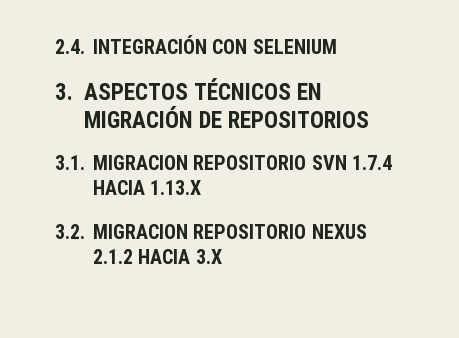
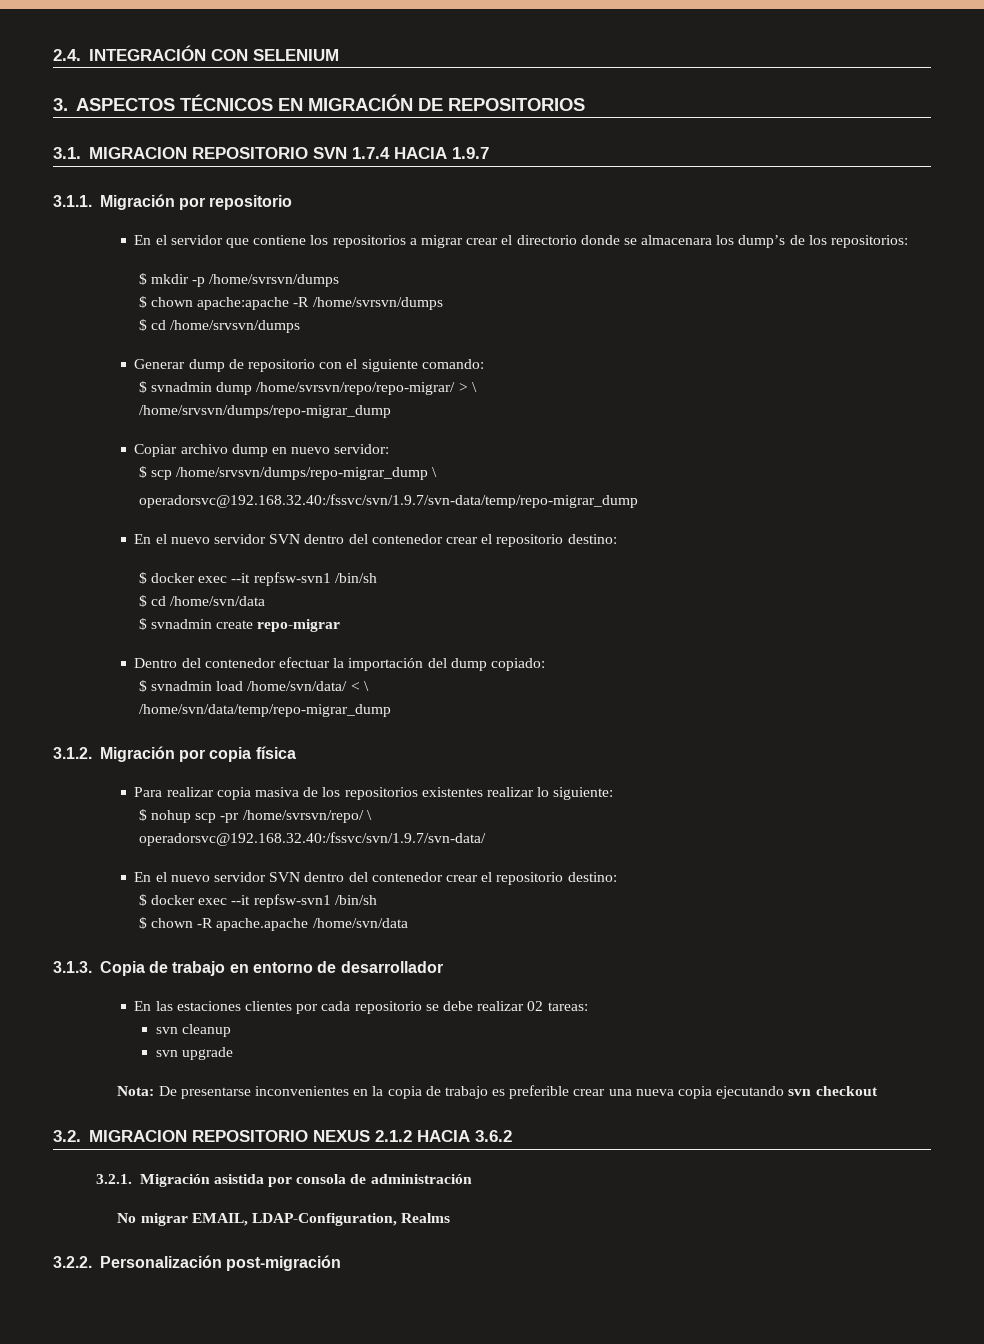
[150,180,202,195] 1.13.X -> [451,147,489,159] [53,194,293,210] [134,235,908,248] [138,273,340,287] [138,296,443,310] [138,319,301,333] [134,359,484,372] [138,381,477,395] [138,405,391,418] [134,444,390,457] [138,466,438,480] [138,494,638,508] [134,534,617,547] [138,572,377,586] [138,595,266,607] [138,618,341,632] [134,657,545,671] [138,680,369,692] [138,704,391,717] [53,746,296,762] [134,787,614,800] [138,809,372,823] [138,832,486,846] [134,872,617,885] [138,894,377,908] [138,917,408,931] [53,961,443,976] [134,1001,588,1014] [155,1024,232,1037] [155,1047,234,1060] [117,1085,878,1099] 1.9.7 // 3.1.1. Migración por repositorio // En el servidor que contiene los repositorios a migrar crear el directorio donde se almacenara los dump’s de los repositorios: // $ mkdir -p /home/svrsvn/dumps // $ chown apache:apache -R /home/svrsvn/dumps // $ cd /home/srvsvn/dumps // Generar dump de repositorio con el siguiente comando: // $ svnadmin dump /home/svrsvn/repo/repo-migrar/ > \ // /home/srvsvn/dumps/repo-migrar_dump // Copiar archivo dump en nuevo servidor: // $ scp /home/srvsvn/dumps/repo-migrar_dump \ // operadorsvc@192.168.32.40:/fssvc/svn/1.9.7/svn-data/temp/repo-migrar_dump // En el nuevo servidor SVN dentro del contenedor crear el repositorio destino: // $ docker exec --it repfsw-svn1 /bin/sh // $ cd /home/svn/data // $ svnadmin create repo-migrar // Dentro del contenedor efectuar la importación del dump copiado: // $ svnadmin load /home/svn/data/ < \ // /home/svn/data/temp/repo-migrar_dump // 3.1.2. Migración por copia física // Para realizar copia masiva de los repositorios existentes realizar lo siguiente: // $ nohup scp -pr /home/svrsvn/repo/ \ // operadorsvc@192.168.32.40:/fssvc/svn/1.9.7/svn-data/ // En el nuevo servidor SVN dentro del contenedor crear el repositorio destino: // $ docker exec --it repfsw-svn1 /bin/sh // $ chown -R apache.apache /home/svn/data // 3.1.3. Copia de trabajo en entorno de desarrollador // En las estaciones clientes por cada repositorio se debe realizar 02 tareas: // svn cleanup // svn upgrade // Nota: De presentarse inconvenientes en la copia de trabajo es preferible crear una nueva copia ejecutando svn checkout
[195,249,222,264] 3.X -> [474,1130,512,1142] [95,1174,472,1187] [117,1213,451,1226] [53,1255,342,1271] 3.6.2 // 3.2.1. Migración asistida por consola de administración // No migrar EMAIL, LDAP-Configuration, Realms // 3.2.2. Personalización post-migración

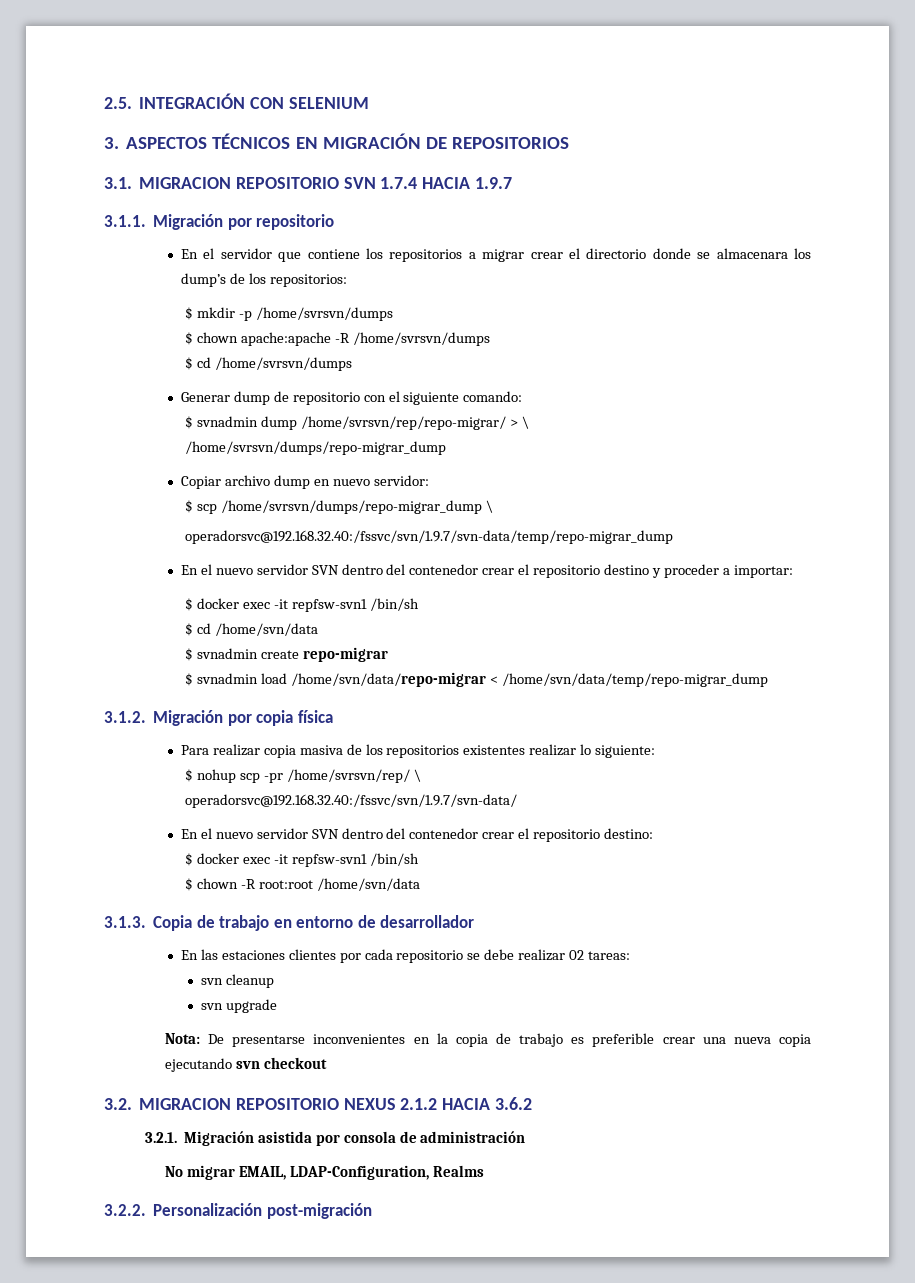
[53,49,81,61] 2.4. -> [104,97,132,109] 2.5.
[170,320,301,333] /home/srvsvn/dumps -> [215,357,353,371] /home/svrsvn/dumps
[256,382,456,395] /home/svrsvn/repo/repo-migrar/ -> [301,416,507,430] /home/svrsvn/rep/repo-migrar/
[138,405,391,418] /home/srvsvn/dumps/repo-migrar_dump -> [185,441,447,455] /home/svrsvn/dumps/repo-migrar_dump
[176,467,429,480] /home/srvsvn/dumps/repo-migrar_dump -> [221,500,483,514] /home/svrsvn/dumps/repo-migrar_dump
[567,534,617,544] [138,572,251,584] destino: // $ docker exec --it -> [603,564,793,578] [185,598,289,611] destino y proceder a importar: // $ docker exec -it
[134,657,545,671] // Dentro del contenedor efectuar la importación del dump copiado: -> (389, 654) none
[247,681,369,691] /home/svn/data/ < \ // -> [291,672,498,687] /home/svn/data/repo-migrar <
[242,810,364,823] /home/svrsvn/repo/ -> [286,769,410,783] /home/svrsvn/rep/
[231,895,251,905] --it -> [274,854,289,864] -it
[216,918,309,931] apache.apache -> [259,880,314,889] root:root

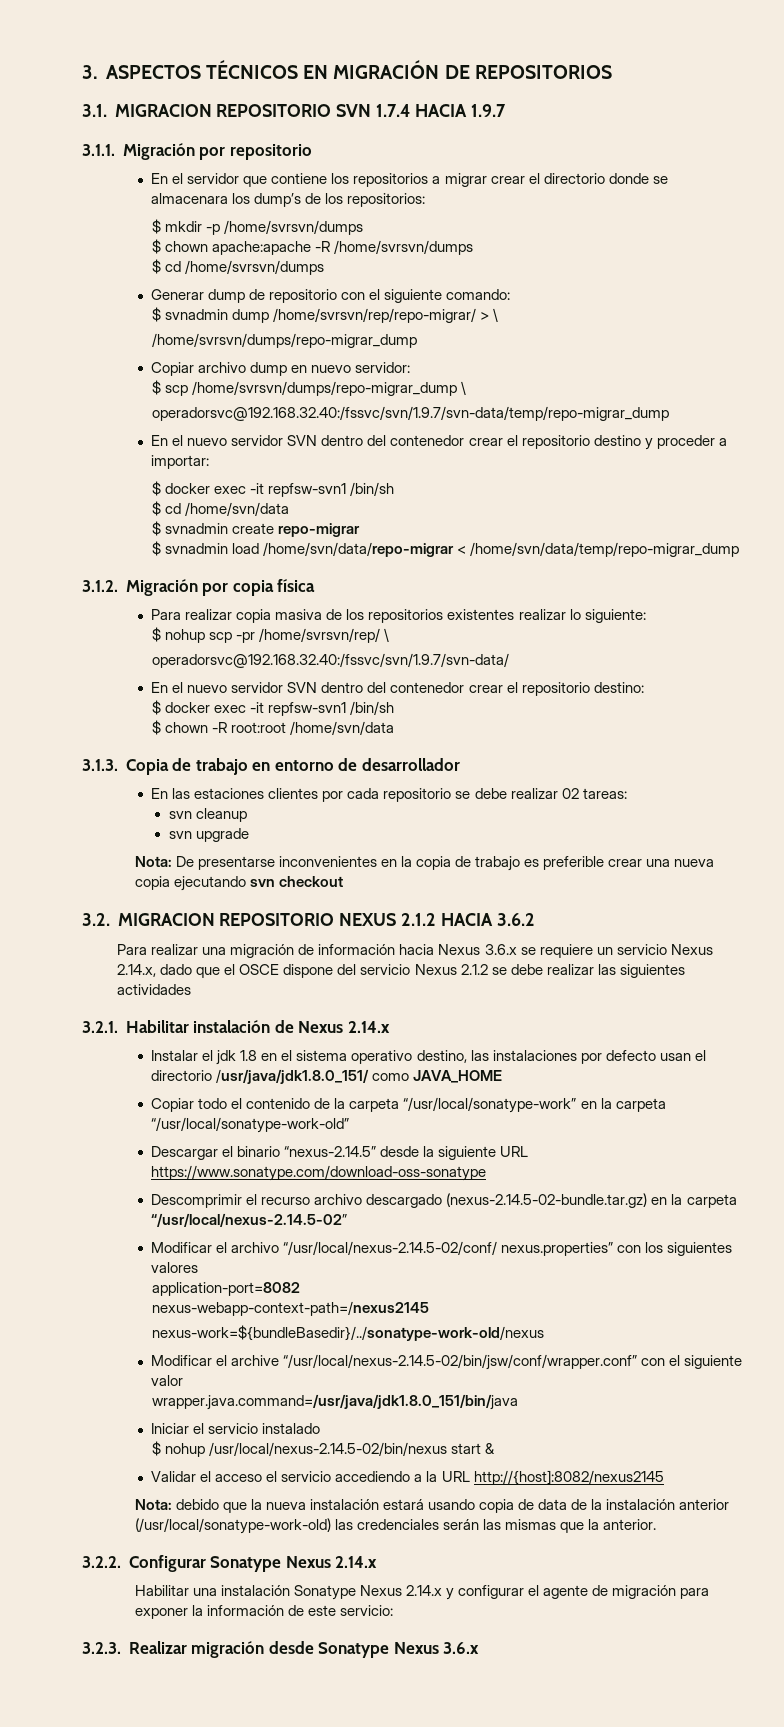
[104,93,369,109] 2.5. INTEGRACIÓN CON SELENIUM // -> (82, 72) none
[144,1131,526,1146] [164,1165,484,1180] [104,1203,372,1219] 3.2.1. Migración asistida por consola de administración // No migrar EMAIL, LDAP-Configuration, Realms // 3.2.2. Personalización post-migración -> [117,944,713,958] [117,964,685,978] [117,984,192,995] [82,1020,390,1033] [151,1050,706,1065] [151,1069,503,1084] [151,1097,666,1113] [151,1117,350,1133] [151,1146,529,1160] [151,1165,487,1181] [151,1193,737,1208] [151,1213,348,1227] [151,1241,733,1256] [151,1262,199,1273] [152,1282,301,1296] [152,1301,430,1316] [152,1325,545,1341] [151,1354,743,1370] [151,1375,184,1386] [152,1394,519,1410] [151,1423,321,1434] [152,1441,496,1457] [151,1470,664,1485] [134,1499,730,1513] [134,1518,657,1534] [82,1555,378,1572] [134,1585,710,1600] [134,1605,393,1619] [82,1641,480,1658] Para realizar una migración de información hacia Nexus 3.6.x se requiere un servicio Nexus 2.14.x, dado que el OSCE dispone del servicio Nexus 2.1.2 se debe realizar las siguientes actividades // 3.2.1. Habilitar instalación de Nexus 2.14.x // Instalar el jdk 1.8 en el sistema operativo destino, las instalaciones por defecto usan el directorio /usr/java/jdk1.8.0_151/ como JAVA_HOME // Copiar todo el contenido de la carpeta “/usr/local/sonatype-work” en la carpeta “/usr/local/sonatype-work-old” // Descargar el binario “nexus-2.14.5” desde la siguiente URL https://www.sonatype.com/download-oss-sonatype // Descomprimir el recurso archivo descargado (nexus-2.14.5-02-bundle.tar.gz) en la carpeta “/usr/local/nexus-2.14.5-02” // Modificar el archivo “/usr/local/nexus-2.14.5-02/conf/ nexus.properties” con los siguientes valores // application-port=8082 // nexus-webapp-context-path=/nexus2145 // nexus-work=${bundleBasedir}/../sonatype-work-old/nexus // Modificar el archive “/usr/local/nexus-2.14.5-02/bin/jsw/conf/wrapper.conf” con el siguiente valor // wrapper.java.command=/usr/java/jdk1.8.0_151/bin/java // Iniciar el servicio instalado // $ nohup /usr/local/nexus-2.14.5-02/bin/nexus start & // Validar el acceso el servicio accediendo a la URL http://{host]:8082/nexus2145 // Nota: debido que la nueva instalación estará usando copia de data de la instalación anterior (/usr/local/sonatype-work-old) las credenciales serán las mismas que la anterior. // 3.2.2. Configurar Sonatype Nexus 2.14.x // Habilitar una instalación Sonatype Nexus 2.14.x y configurar el agente de migración para exponer la información de este servicio: // 3.2.3. Realizar migración desde Sonatype Nexus 3.6.x

